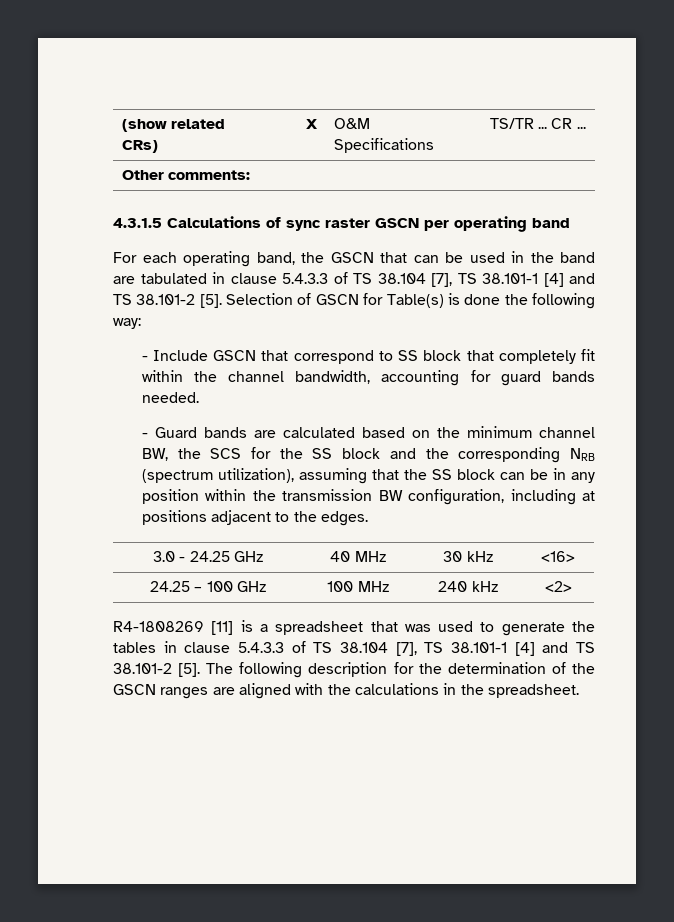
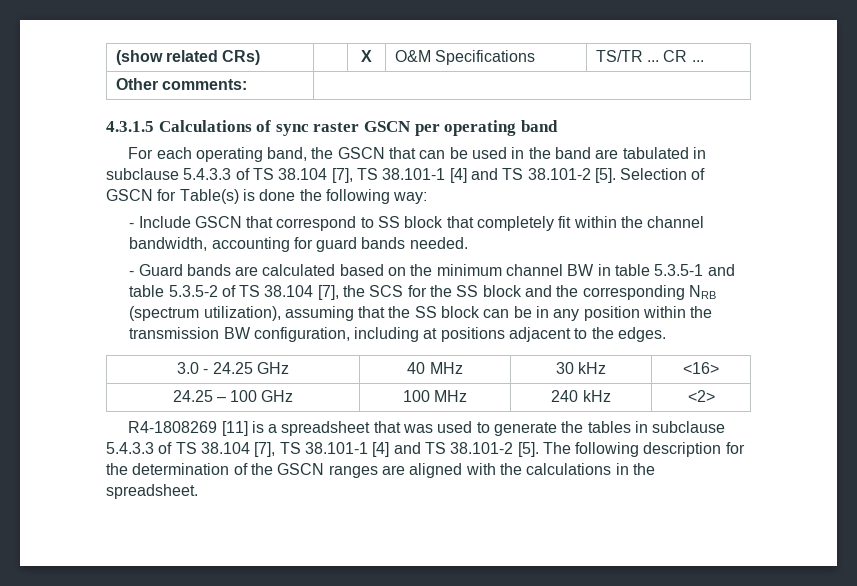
[230,273,277,284] clause -> [106,168,179,180] subclause
[141,448,168,461] BW, -> [567,264,735,276] [129,285,339,300] BW in table 5.3.5-1 and table 5.3.5-2 of TS 38.104 [7],
[184,642,231,653] clause -> [652,421,726,433] subclause

